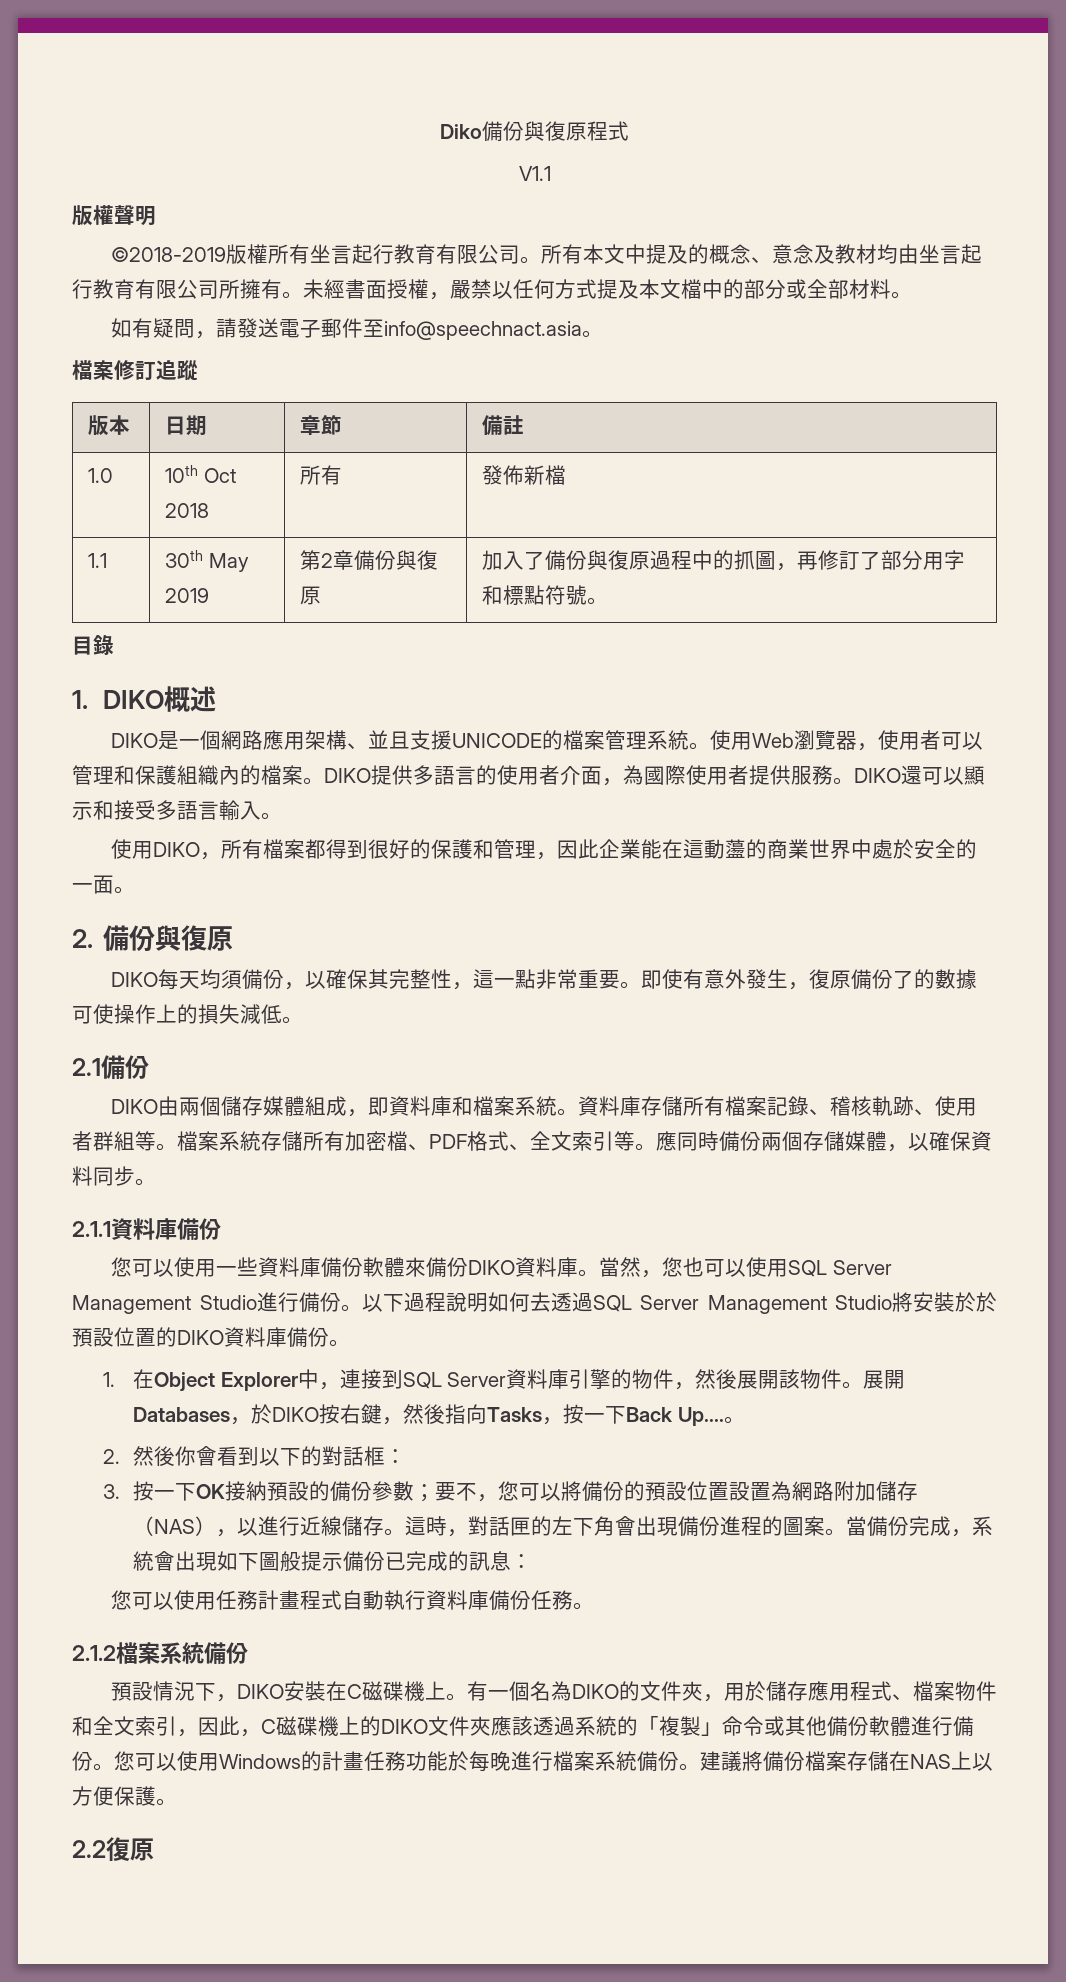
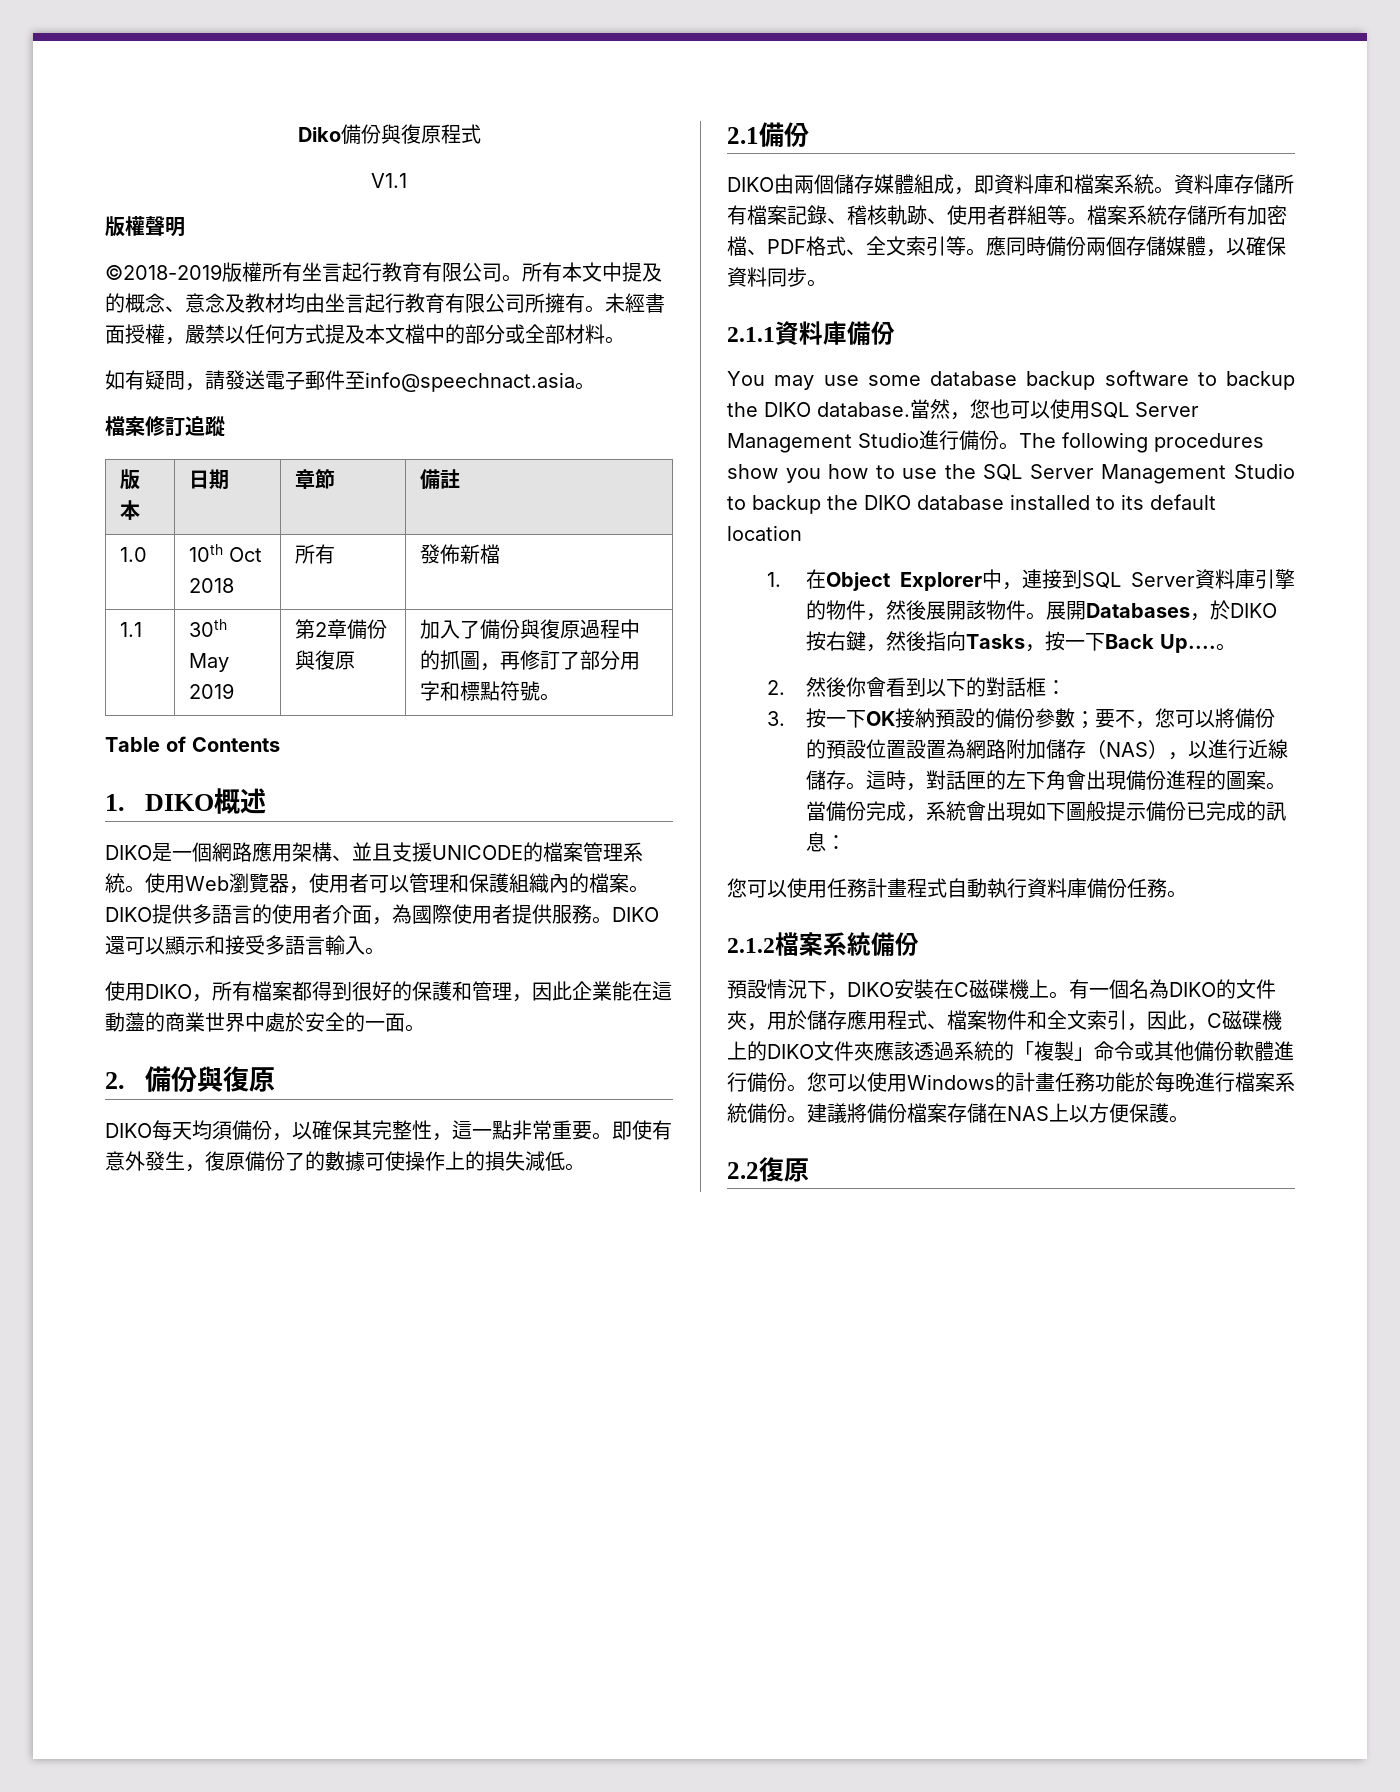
[72,635,114,655] 目錄 -> [105,736,280,752] Table of Contents
[110,1257,599,1278] 您可以使用一些資料庫備份軟體來備份DIKO資料庫。 -> [727,370,1295,390] [727,402,910,417] You may use some database backup software to backup the DIKO database.
[361,1292,997,1314] [72,1327,350,1348] 以下過程說明如何去透過SQL Server Management Studio將安裝於於預設位置的DIKO資料庫備份。 -> [1019,432,1264,453] [727,463,1295,484] [727,494,1216,514] [727,525,802,541] The following procedures show you how to use the SQL Server Management Studio to backup the DIKO database installed to its default location

